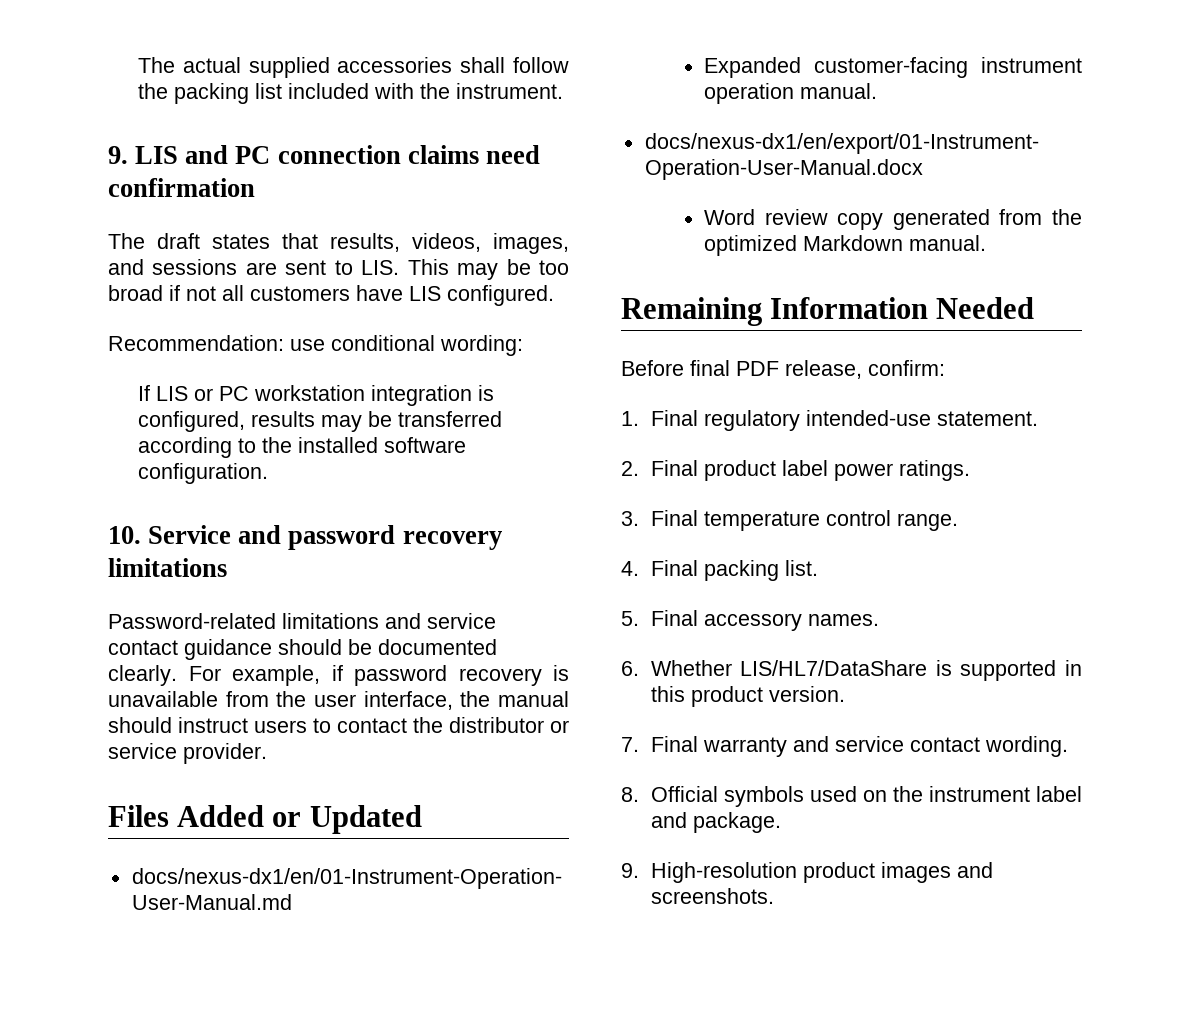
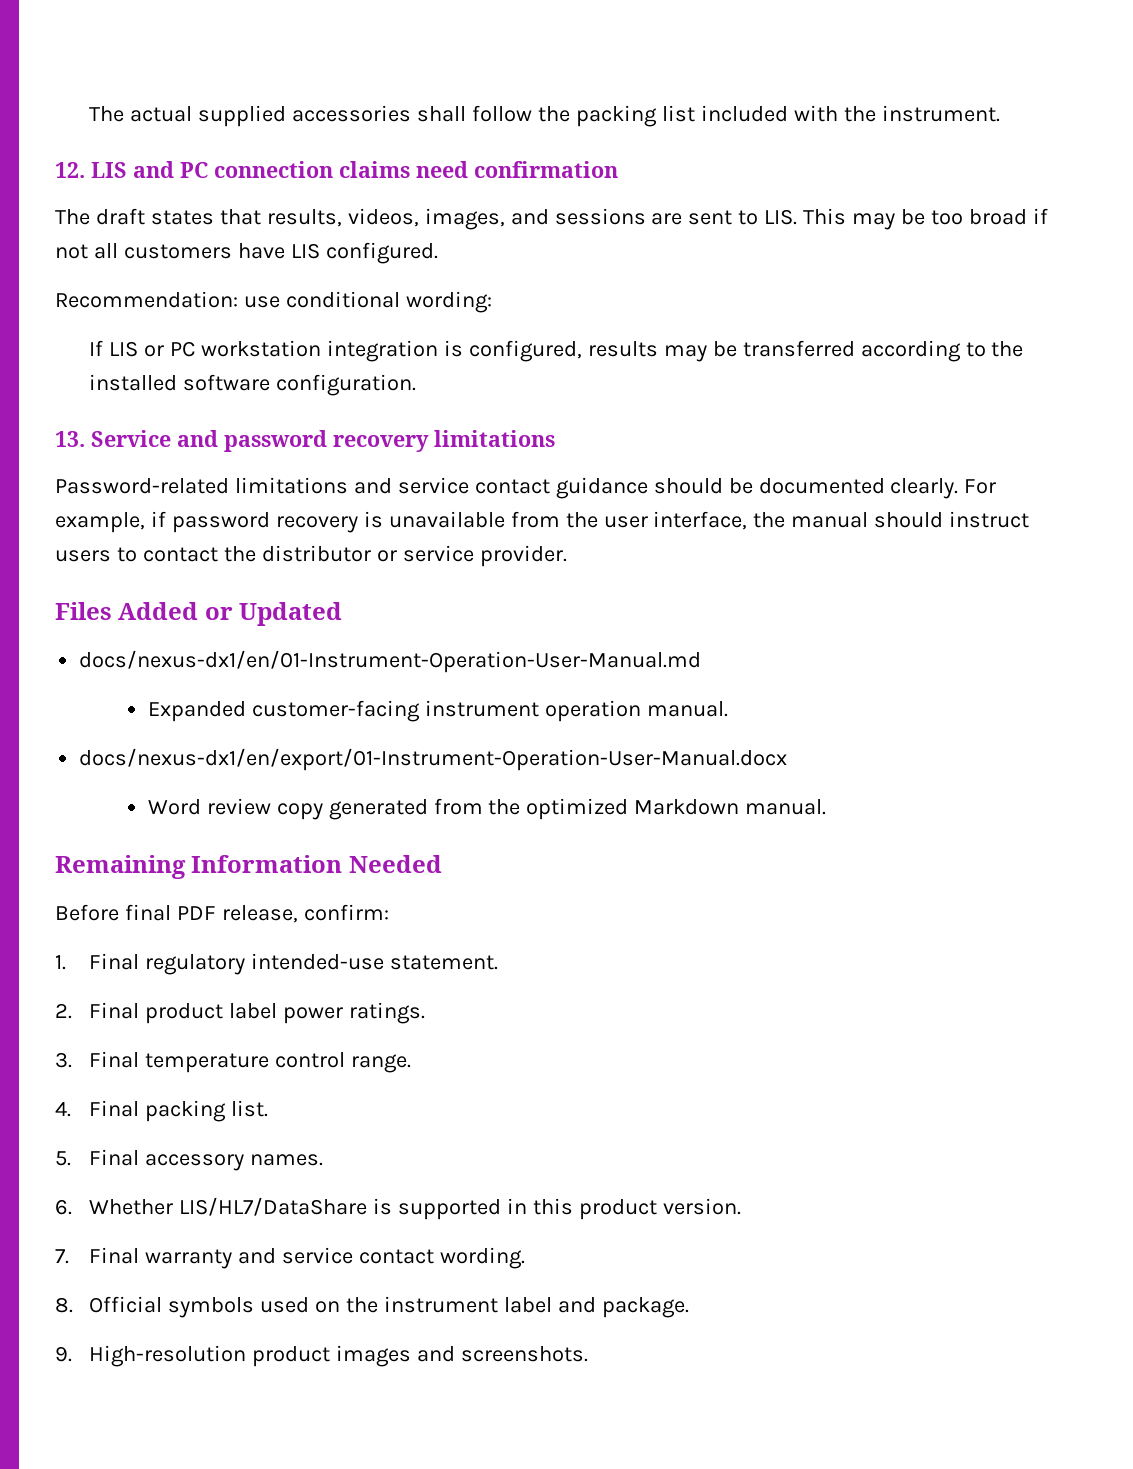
[108,146,128,164] 9. -> [55,162,85,178] 12.
[108,526,141,544] 10. -> [55,431,85,447] 13.

